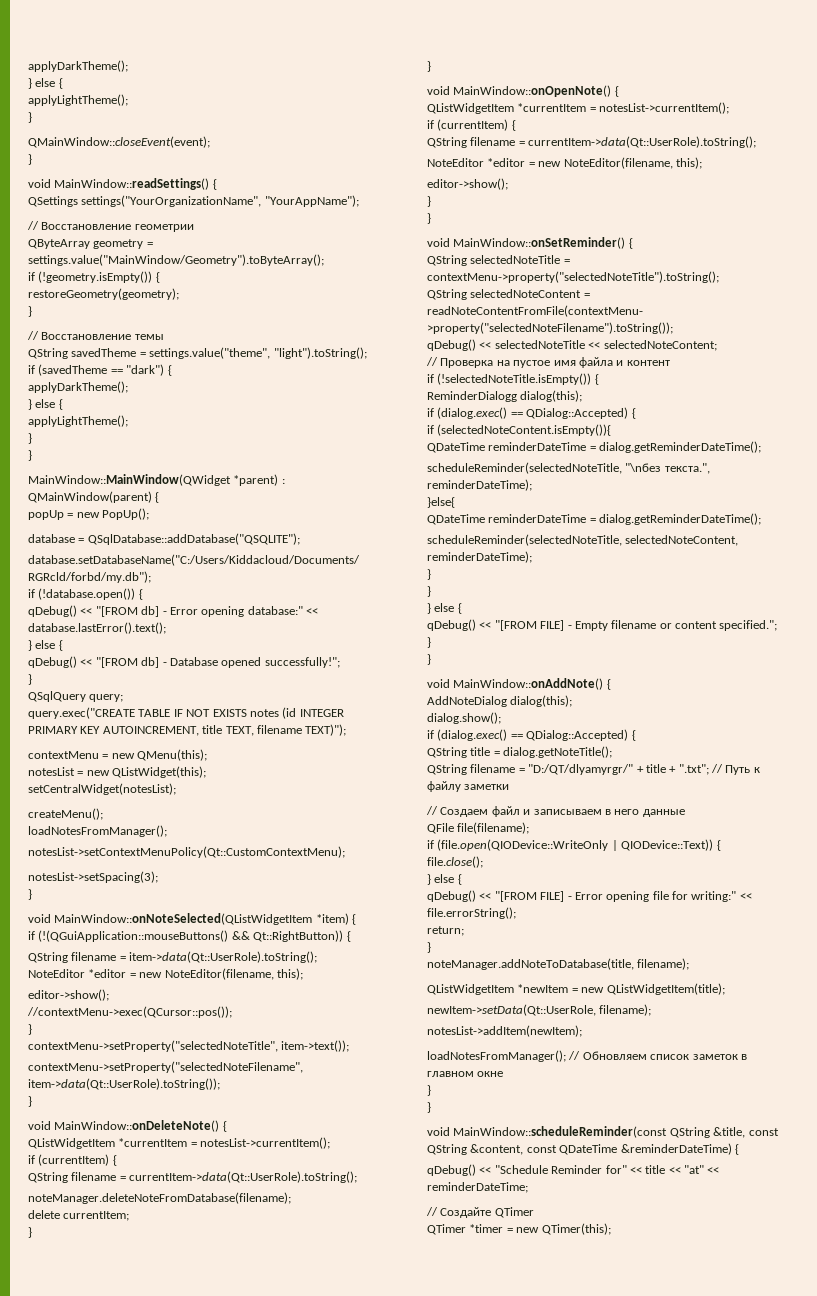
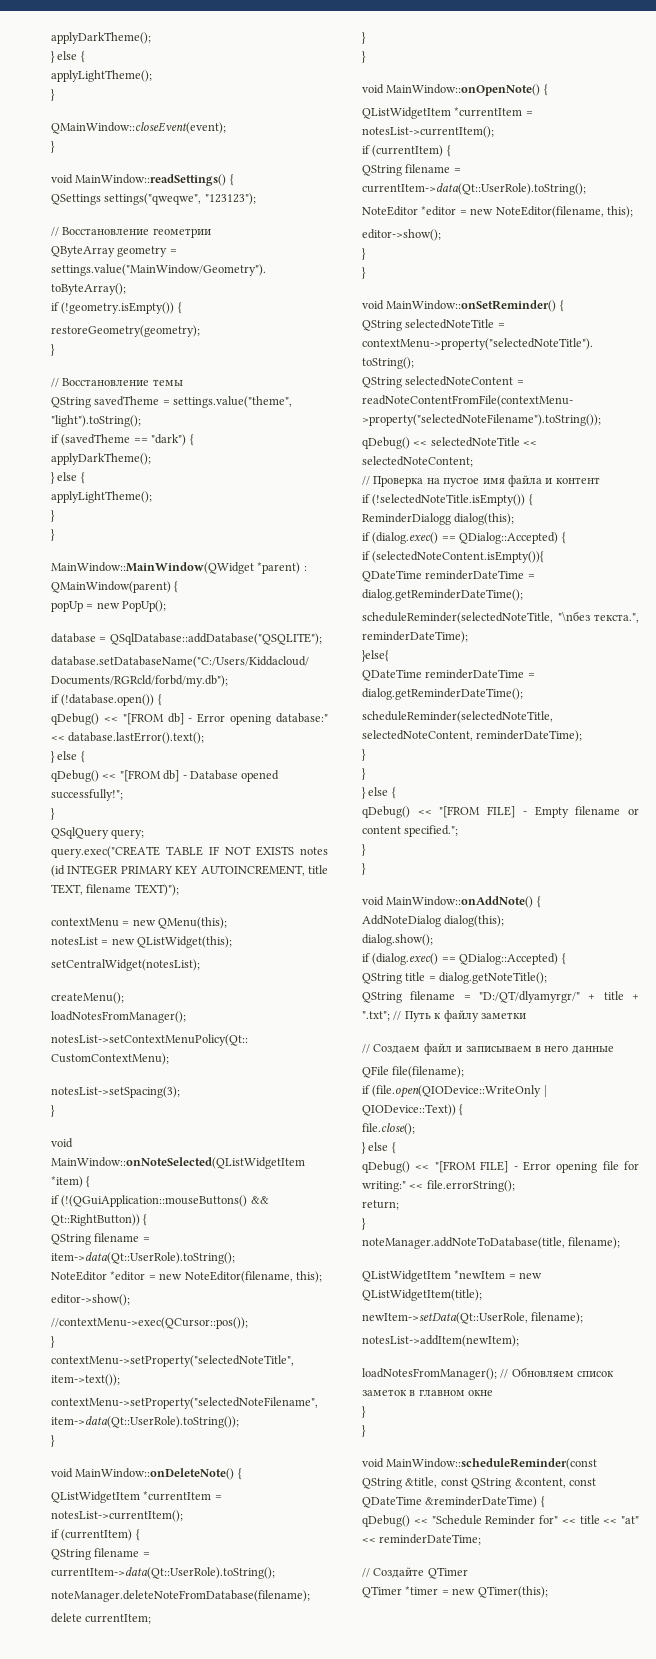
[81,195,359,207] settings("YourOrganizationName", "YourAppName"); -> [104,193,256,205] settings("qweqwe", "123123");

